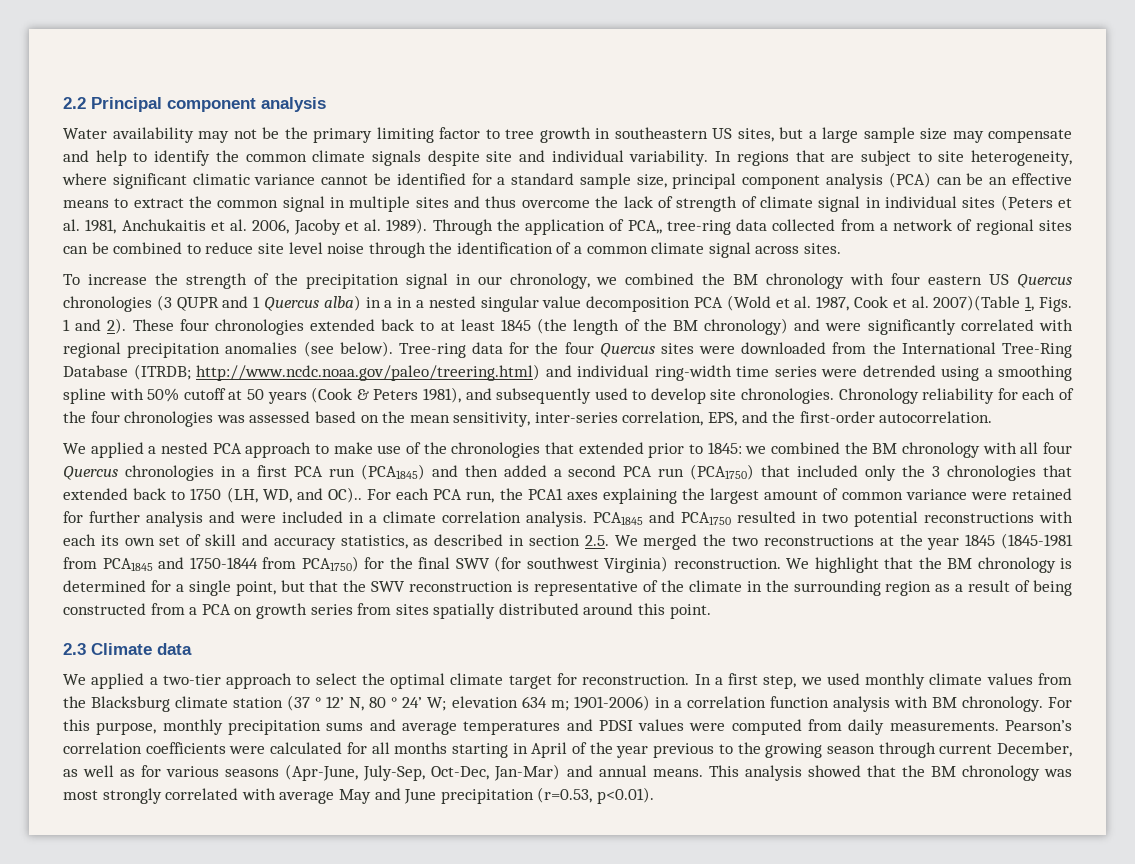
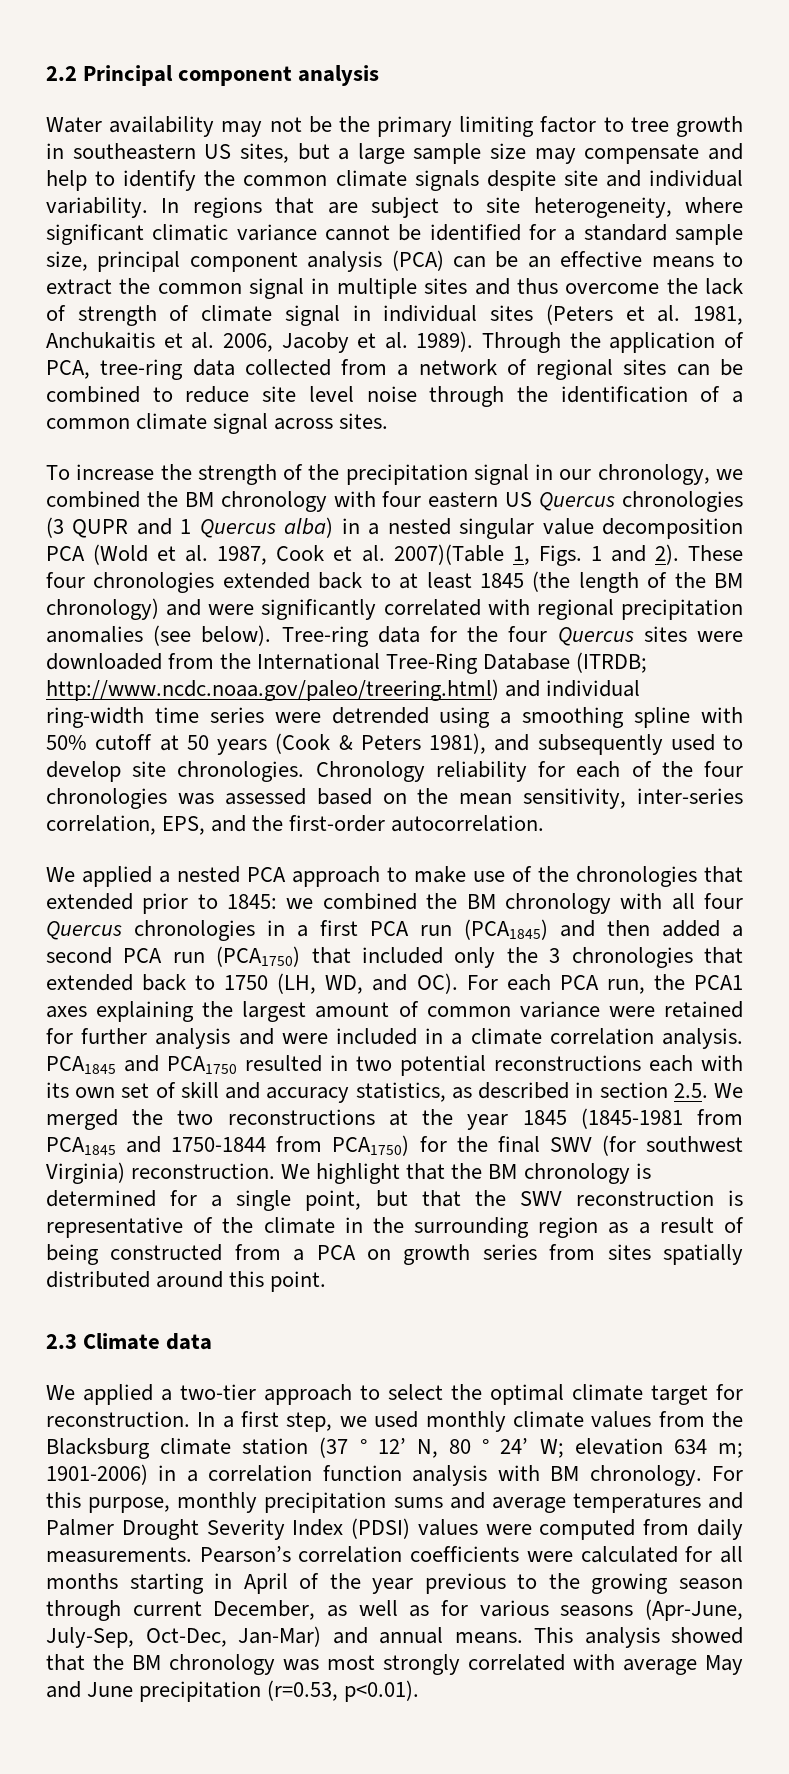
[627,220,662,234] PCA,, -> [46,360,90,379] PCA,
[397,297,425,308] in a -> (380, 529) none
[327,487,362,503] OC).. -> [416,973,458,994] OC).
[1039,511,1073,523] [63,534,96,546] with each -> [649,1055,743,1072] each with
[598,720,633,731] PDSI -> [46,1518,411,1540] Palmer Drought Severity Index (PDSI)

